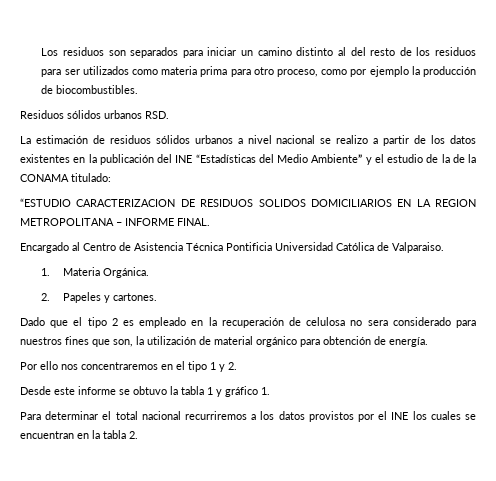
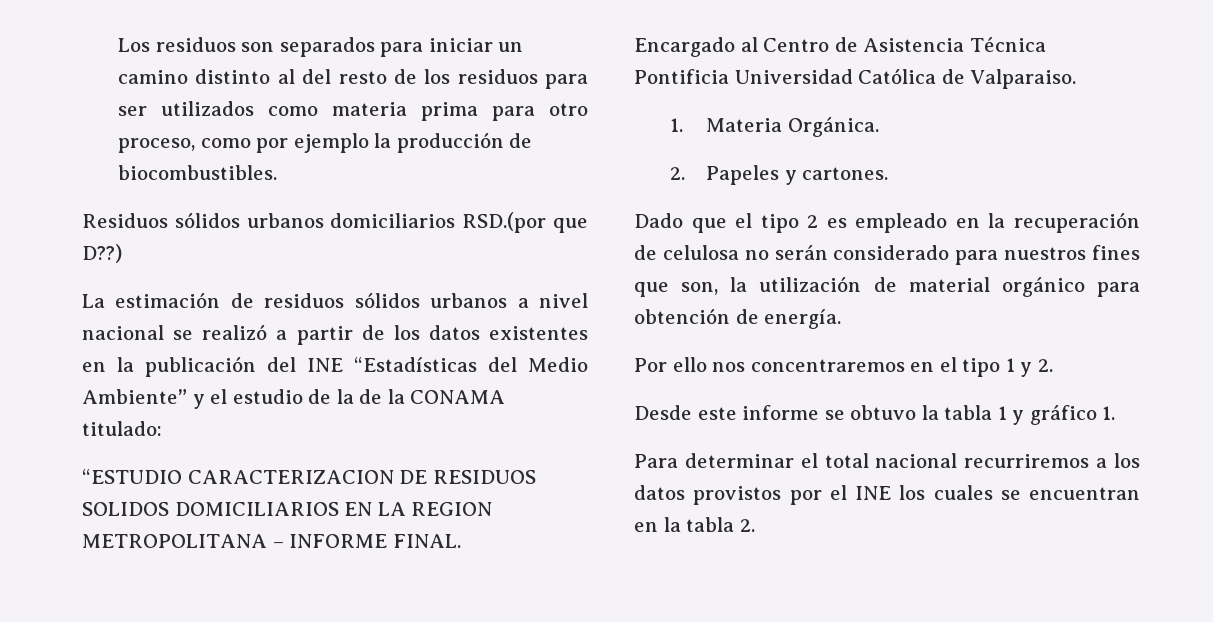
[145,111,169,119] RSD. -> [330,212,588,233] [82,244,122,263] domiciliarios RSD.(por que D??)
[336,135,369,144] realizo -> [202,324,268,340] realizó
[367,320,388,326] sera -> [774,245,828,260] serán

